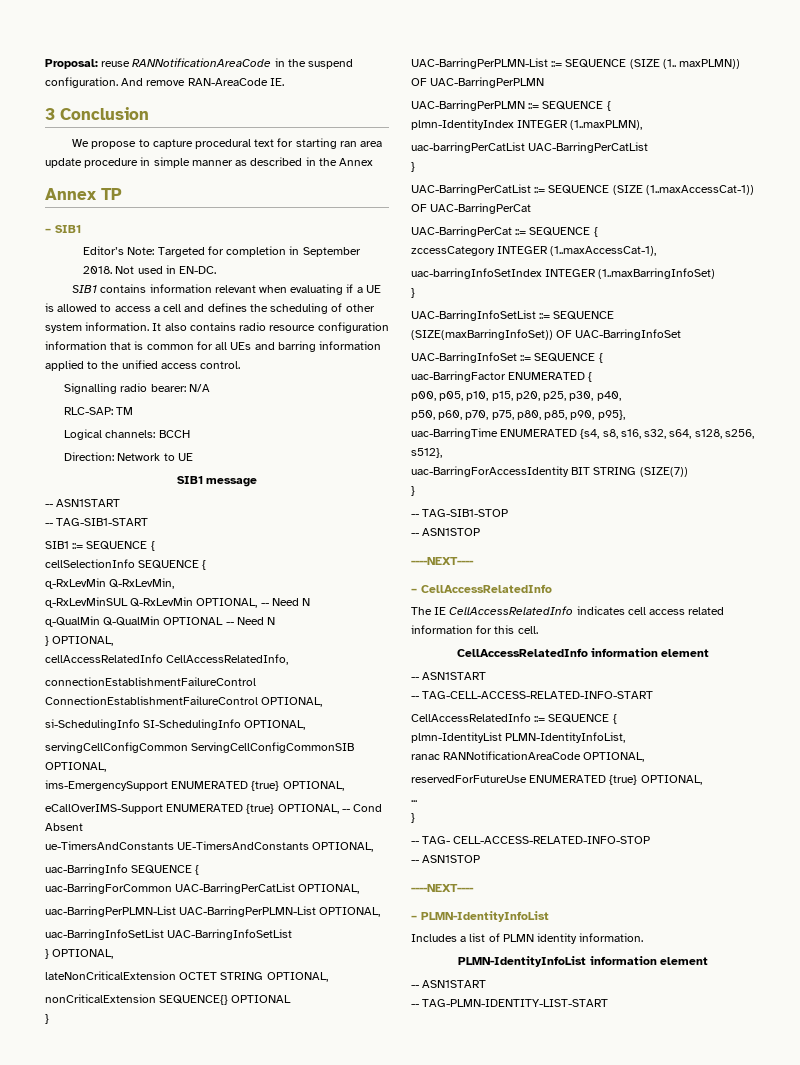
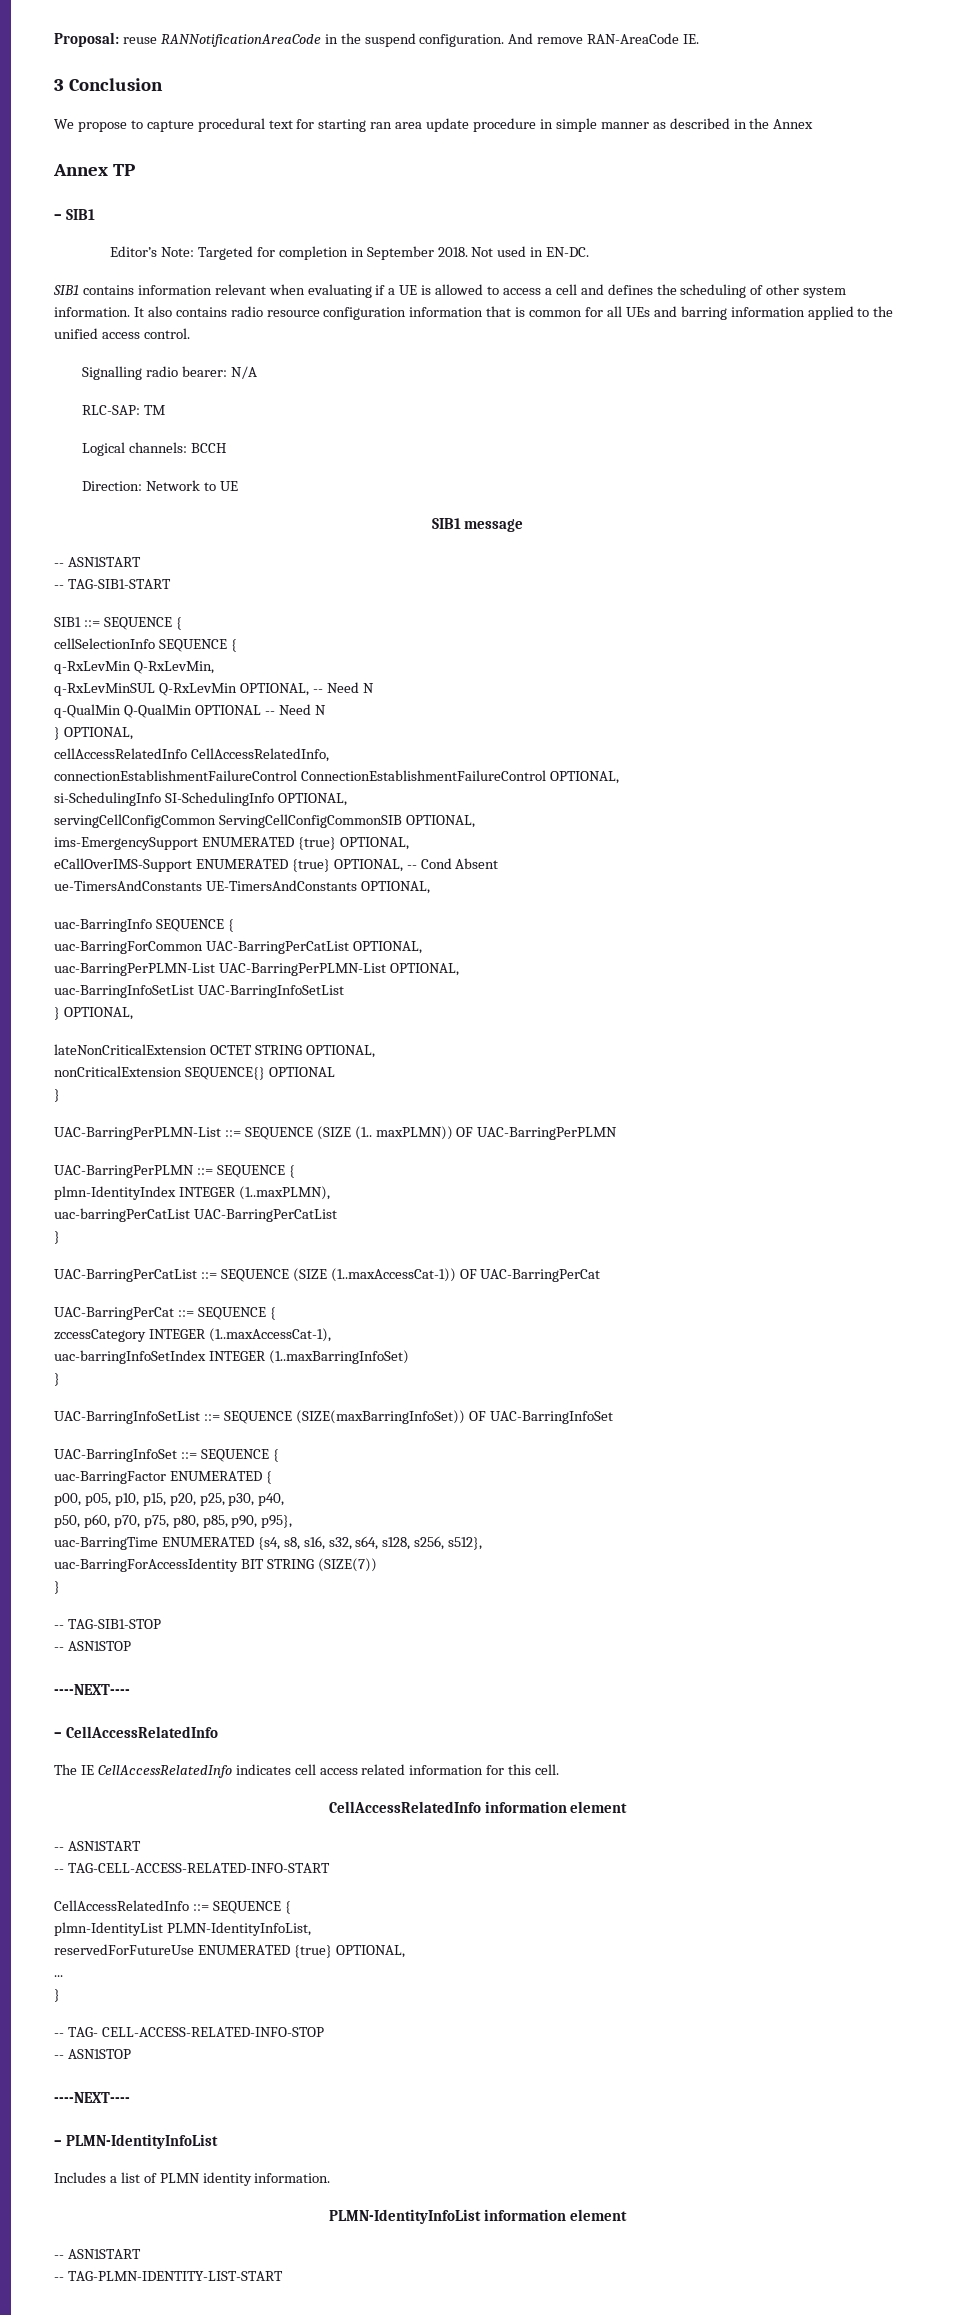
[411,751,645,762] // ranac RANNotificationAreaCode OPTIONAL, -> (311, 1929) none

